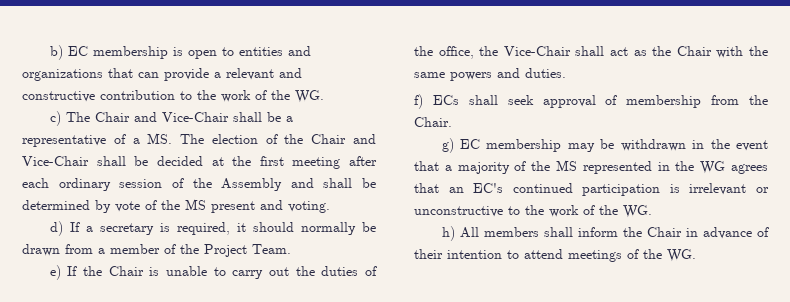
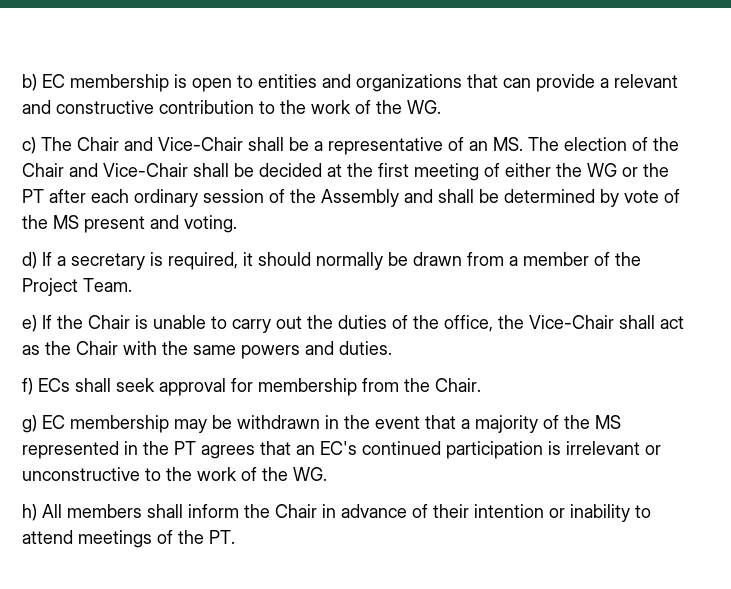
[132,138,140,144] a -> [469,141,488,151] an
(341, 163) none -> [484,163,669,177] [22,189,44,203] of either the WG or the PT
[605,95,618,105] of -> [231,378,253,392] for
[700,161,726,174] WG -> [174,441,196,455] PT
(502, 254) none -> [549,504,630,522] or inability
[667,249,696,262] WG. -> [209,530,235,544] PT.

